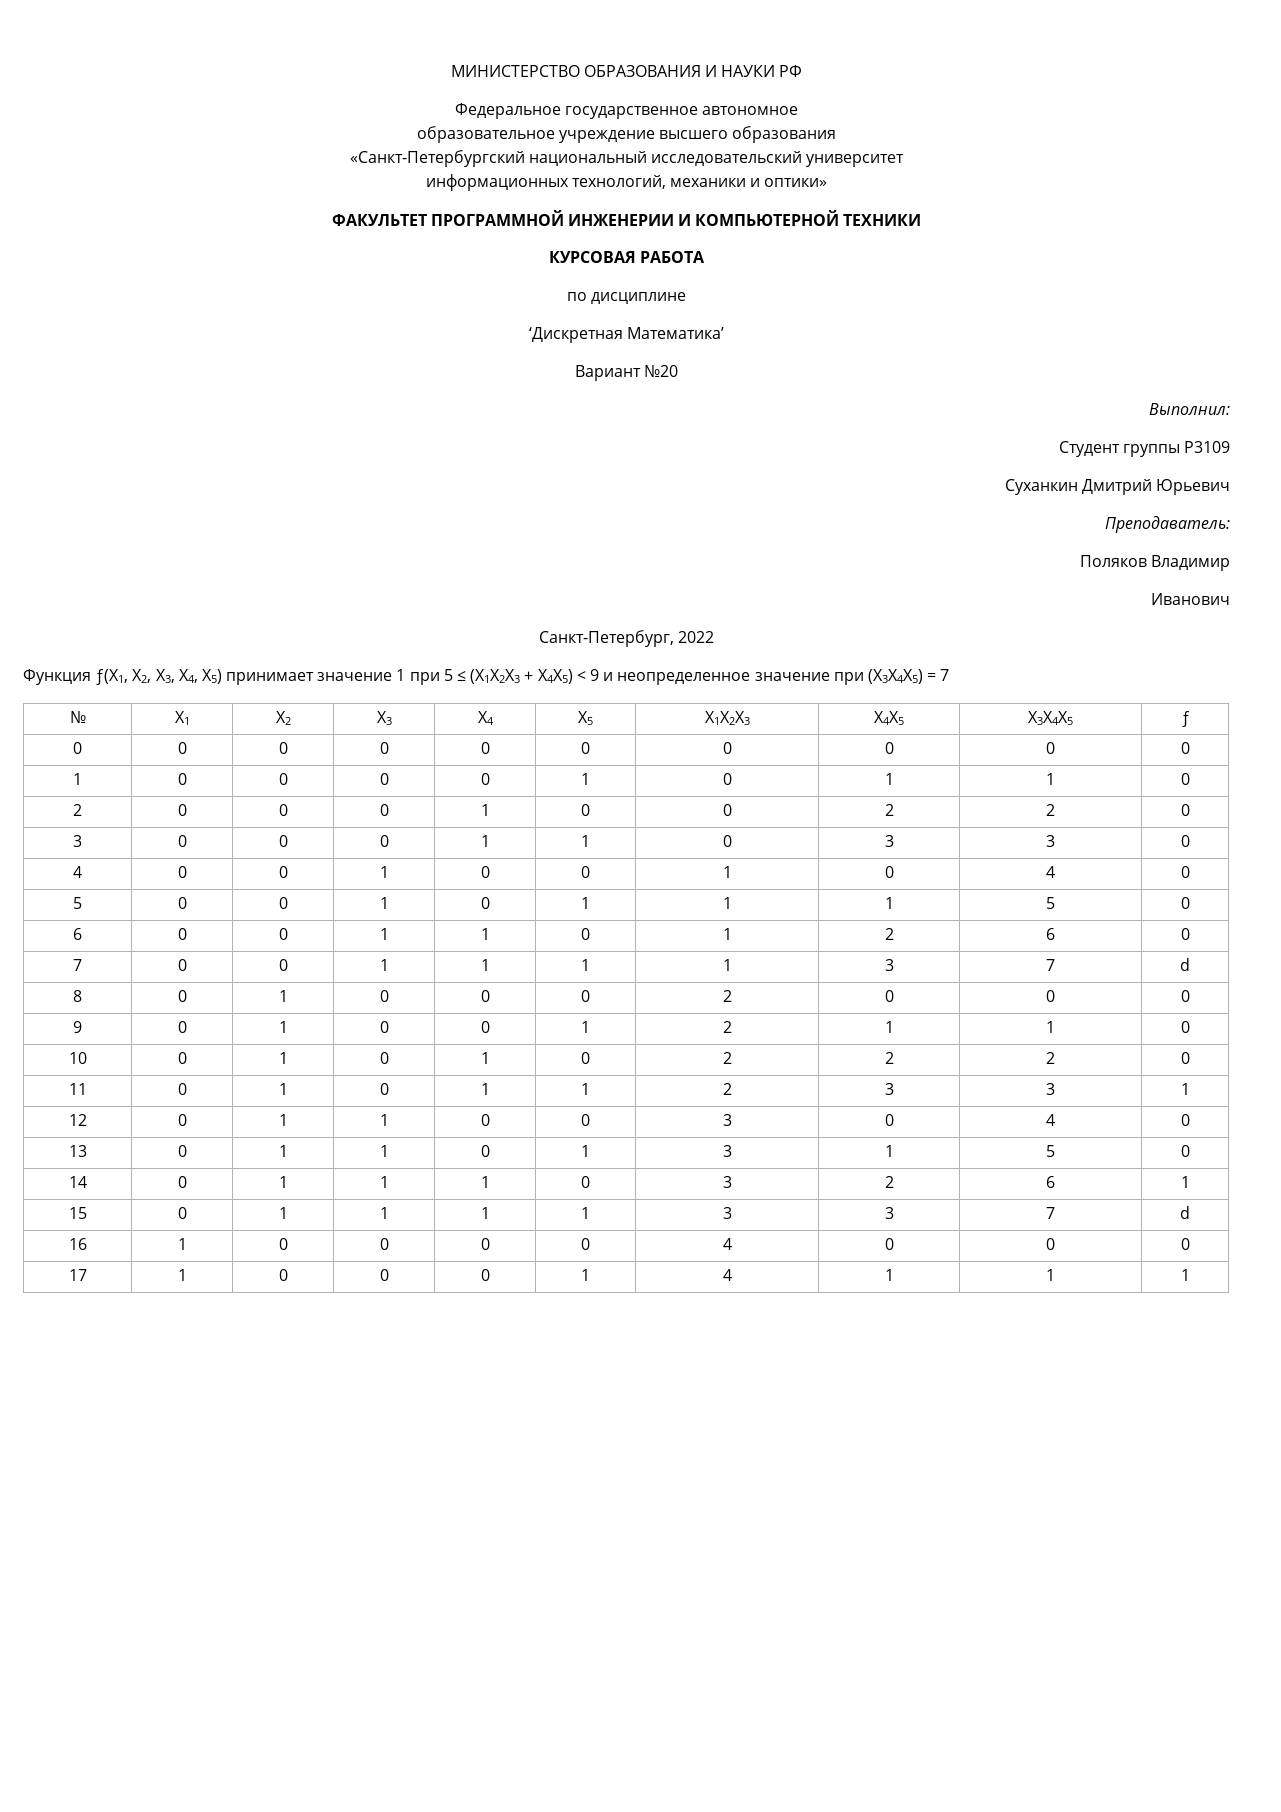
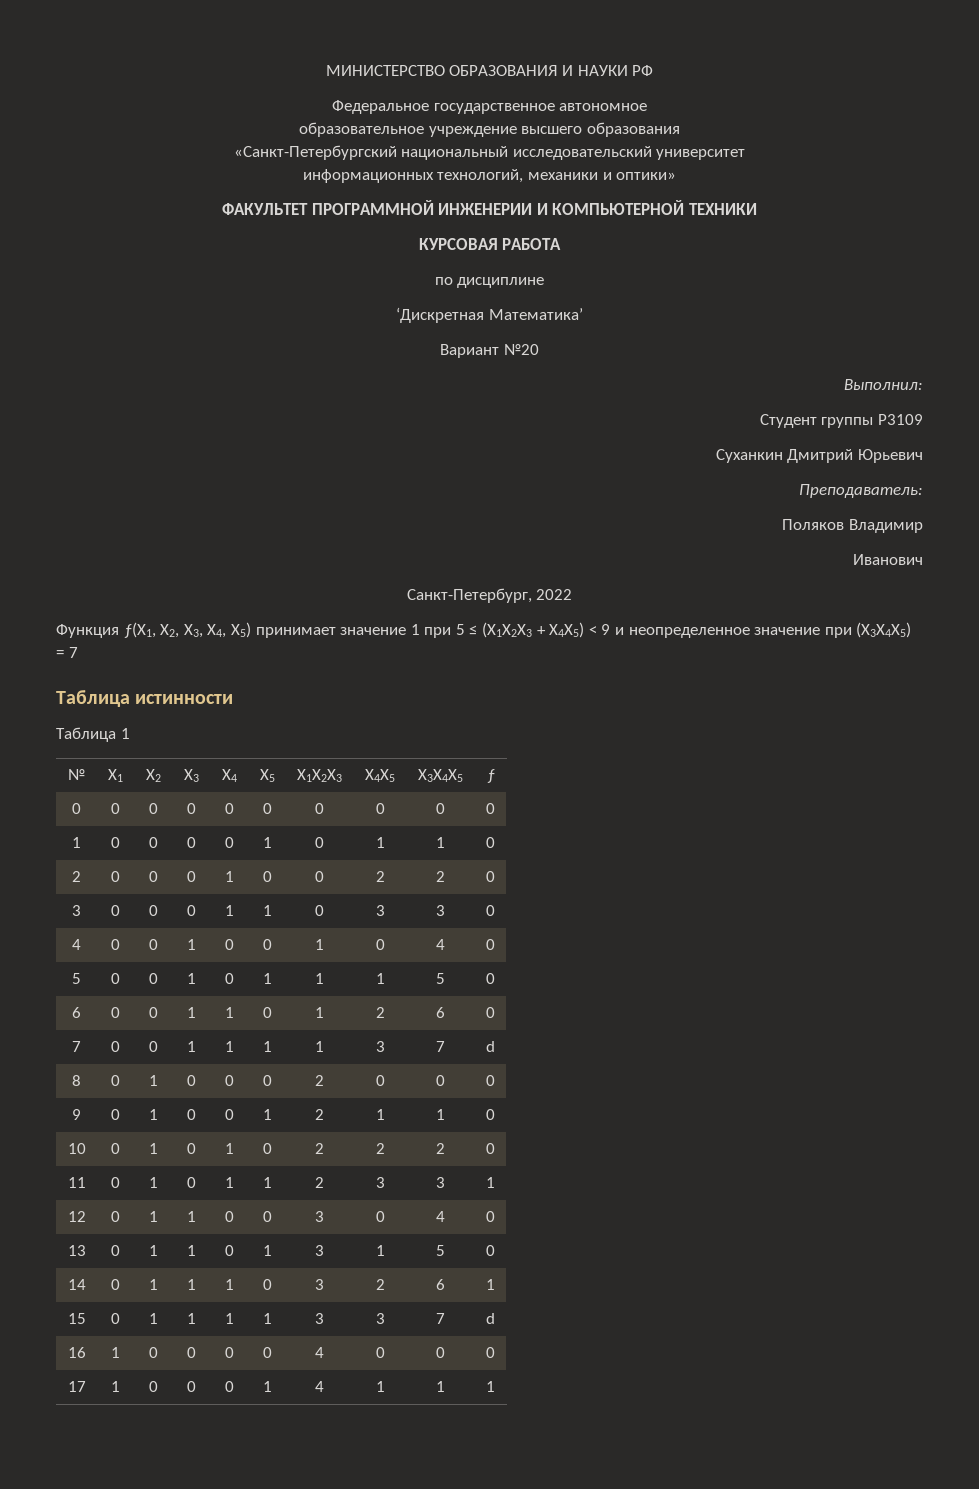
(950, 675) none -> [56,690,234,707] [56,727,130,742] // Таблица истинности // Таблица 1

